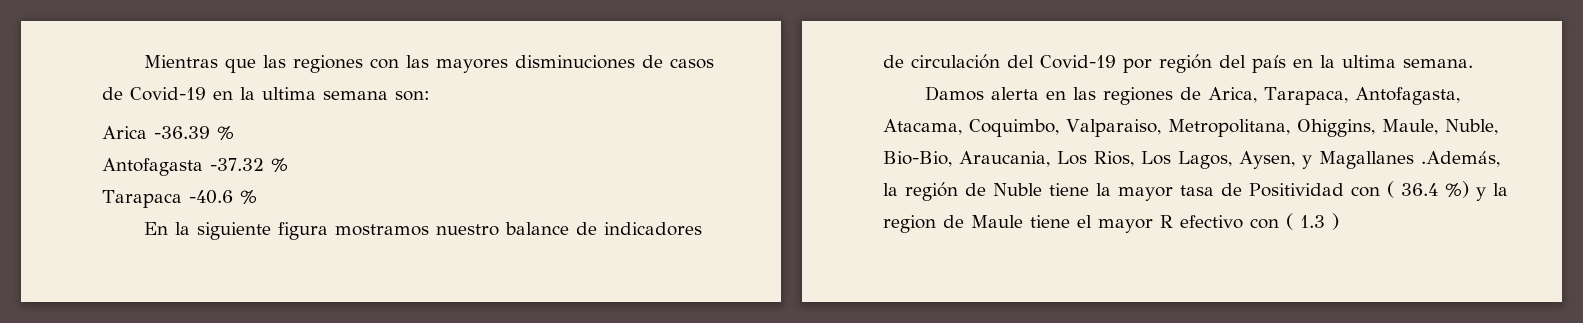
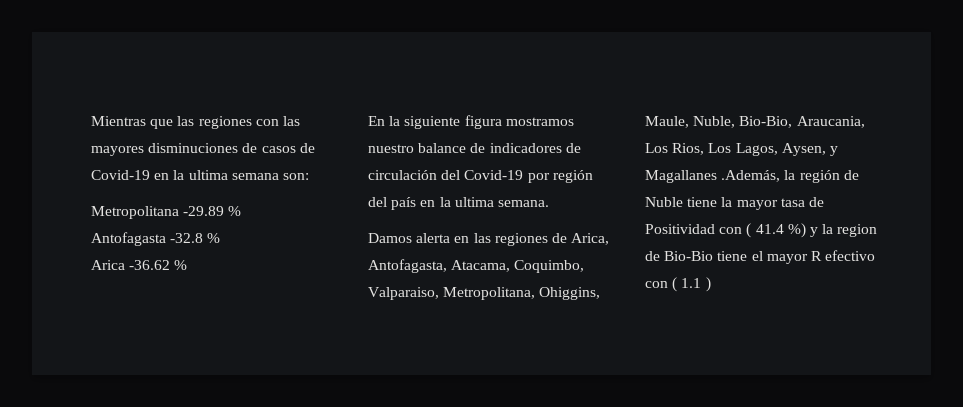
[102,126,210,139] Arica -36.39 -> [91,206,225,219] Metropolitana -29.89
[210,158,288,172] [102,190,233,208] -37.32 % // Tarapaca -40.6 -> [170,233,221,243] [91,260,171,270] -32.8 % // Arica -36.62
[1264,87,1349,105] Tarapaca, -> (610, 239) none
[1401,183,1438,196] 36.4 -> [755,224,784,234] 41.4
[971,215,1023,228] Maule -> [664,251,714,261] Bio-Bio
[1300,215,1325,228] 1.3 -> [681,278,702,288] 1.1

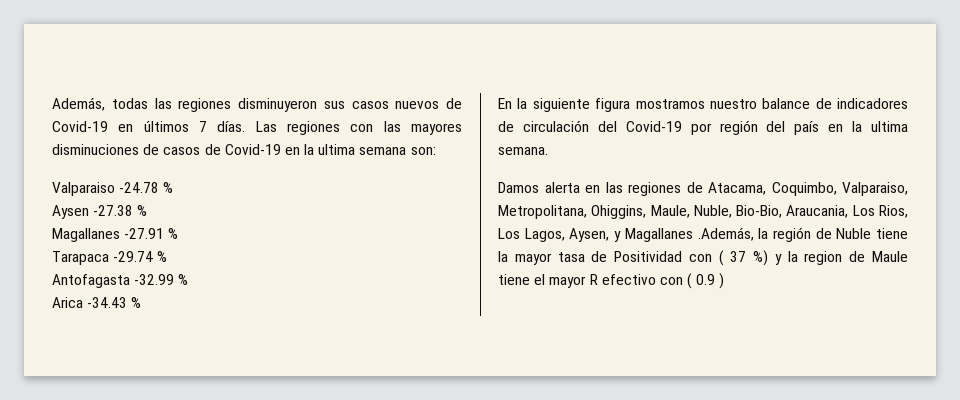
[91,116,195,129] Mientras que las -> [52,97,462,112] [52,121,277,132] Además, todas las regiones disminuyeron sus casos nuevos de Covid-19 en últimos 7 días. Las
[91,206,225,219] Metropolitana -29.89 -> [52,182,174,196] [52,205,148,219] [52,228,179,242] [52,251,154,265] Valparaiso -24.78 % // Aysen -27.38 % // Magallanes -27.91 % // Tarapaca -29.74
[170,233,204,243] -32.8 -> [134,274,175,285] -32.99
[129,260,171,270] -36.62 -> [87,297,128,308] -34.43
[571,233,610,245] [368,259,447,273] Arica, Antofagasta, -> (703, 187) none
[755,224,784,234] 41.4 -> [730,251,747,262] 37
[664,251,714,261] Bio-Bio -> [872,251,908,262] Maule
[681,278,702,288] 1.1 -> [696,274,716,285] 0.9

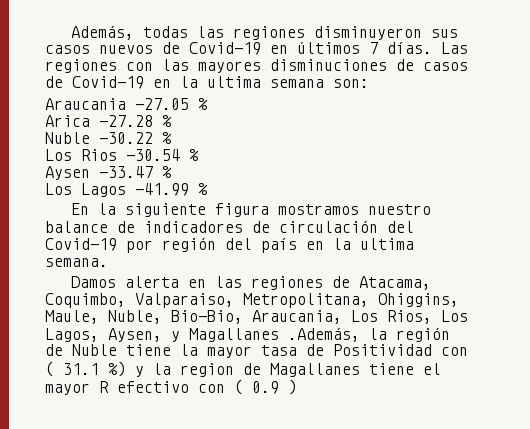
[52,182,160,196] Valparaiso -24.78 -> [45,98,208,110] [45,115,172,127] [45,132,172,144] [45,149,180,161] Araucania -27.05 % // Arica -27.28 % // Nuble -30.22 % // Los Rios -30.54
[93,205,148,216] [52,228,179,242] [52,251,168,265] [52,274,189,288] [52,297,128,308] -27.38 % // Magallanes -27.91 % // Tarapaca -29.74 % // Antofagasta -32.99 % // Arica -34.43 -> [99,166,172,178] [45,183,189,197] -33.47 % // Los Lagos -41.99
[730,251,747,262] 37 -> [63,363,99,375] 31.1
[872,251,908,262] Maule -> [270,363,360,377] Magallanes

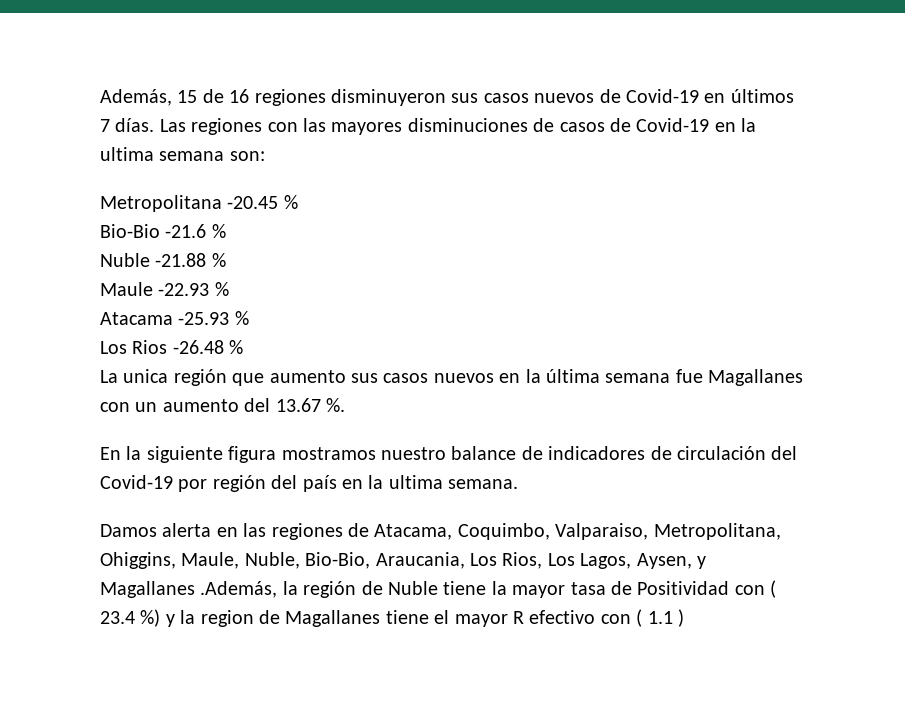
[142,26,224,38] todas las -> [177,89,250,103] 15 de 16
[45,98,208,110] [45,115,153,127] Araucania -27.05 % // Arica -27.28 -> [100,195,298,212] [100,224,207,238] Metropolitana -20.45 % // Bio-Bio -21.6
[99,132,153,144] -30.22 -> [155,253,226,267] [100,282,229,296] [100,312,230,325] -21.88 % // Maule -22.93 % // Atacama -25.93
[126,149,199,161] [45,166,172,180] [45,183,208,197] -30.54 % // Aysen -33.47 % // Los Lagos -41.99 % -> [172,340,244,354] [100,369,804,386] [100,398,345,412] -26.48 % // La unica región que aumento sus casos nuevos en la última semana fue Magallanes con un aumento del 13.67 %.
[63,363,99,375] 31.1 -> [100,611,135,624] 23.4
[252,381,279,394] 0.9 -> [647,611,673,624] 1.1

